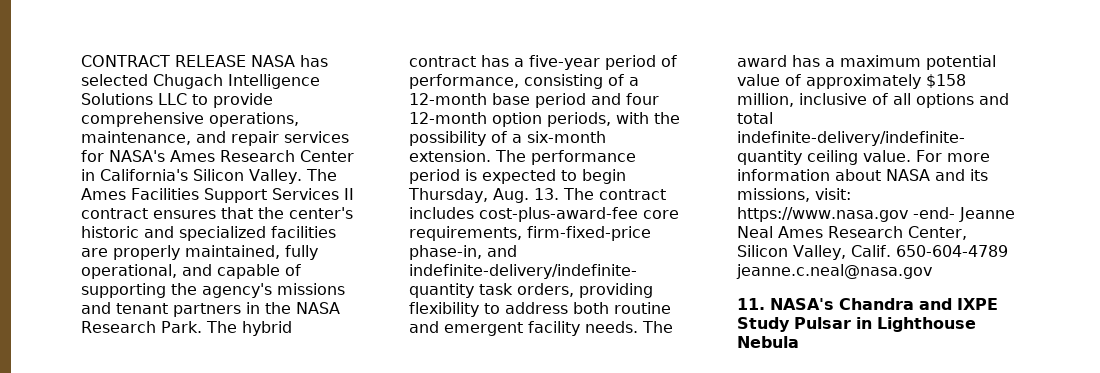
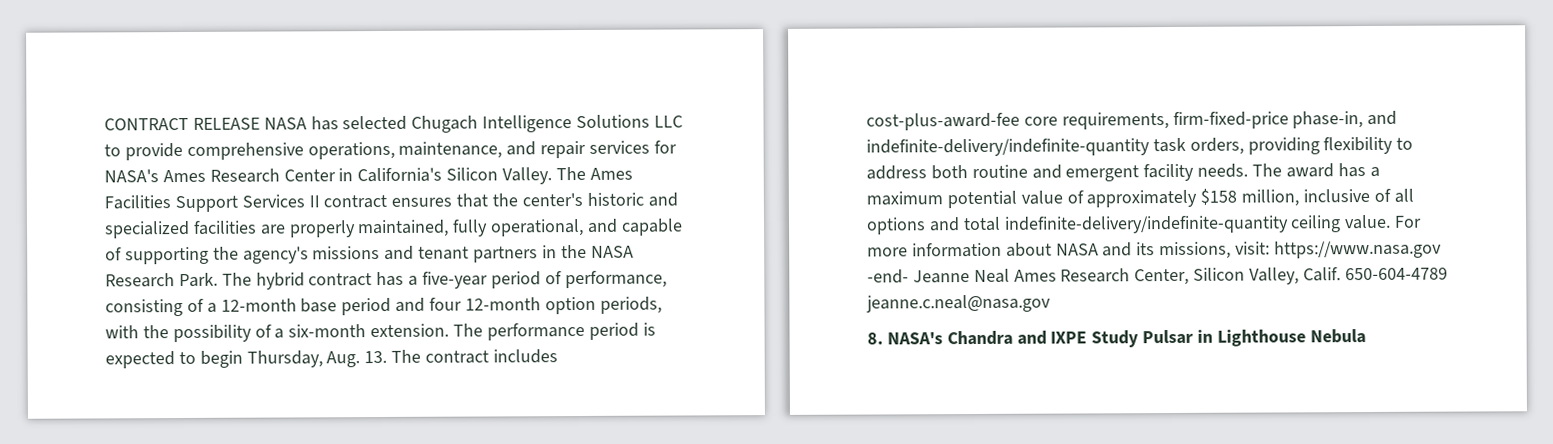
[737,298,765,310] 11. -> [867,332,883,345] 8.

